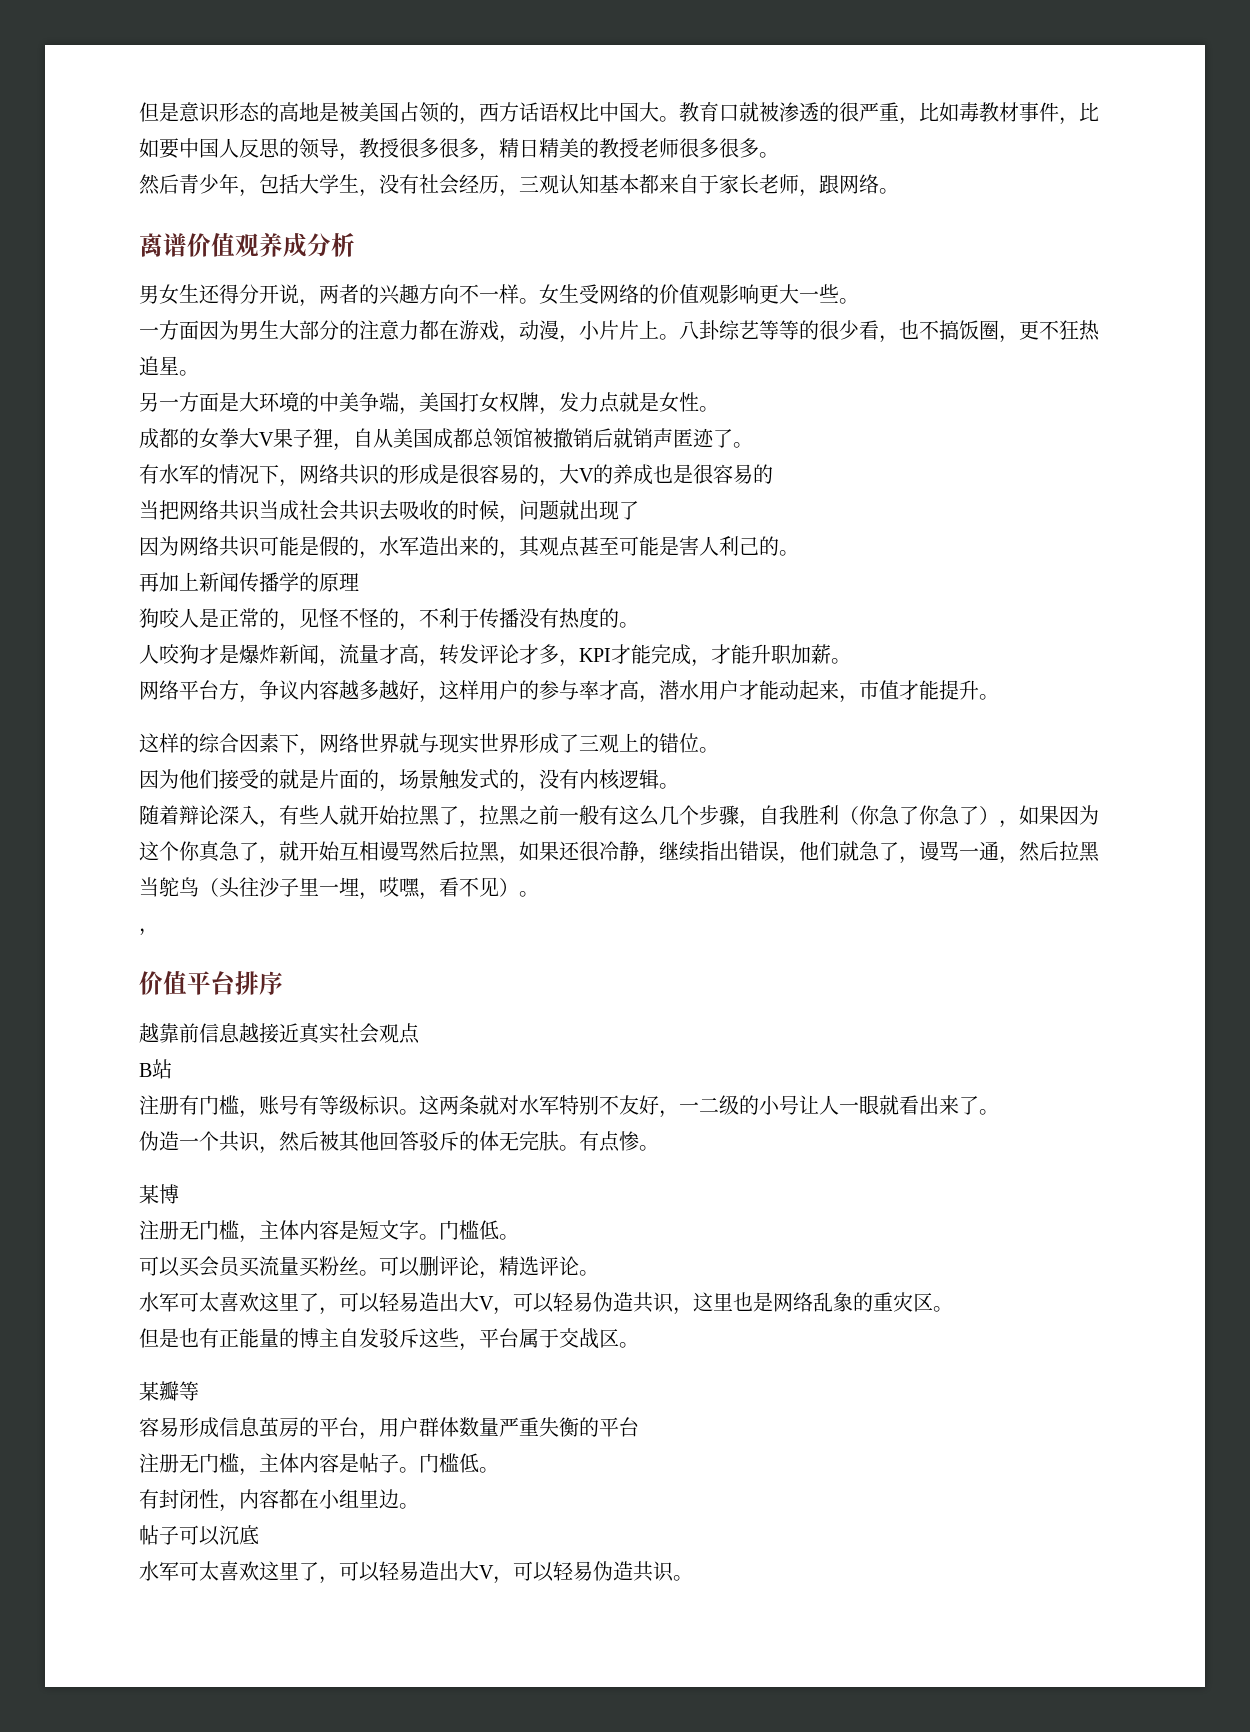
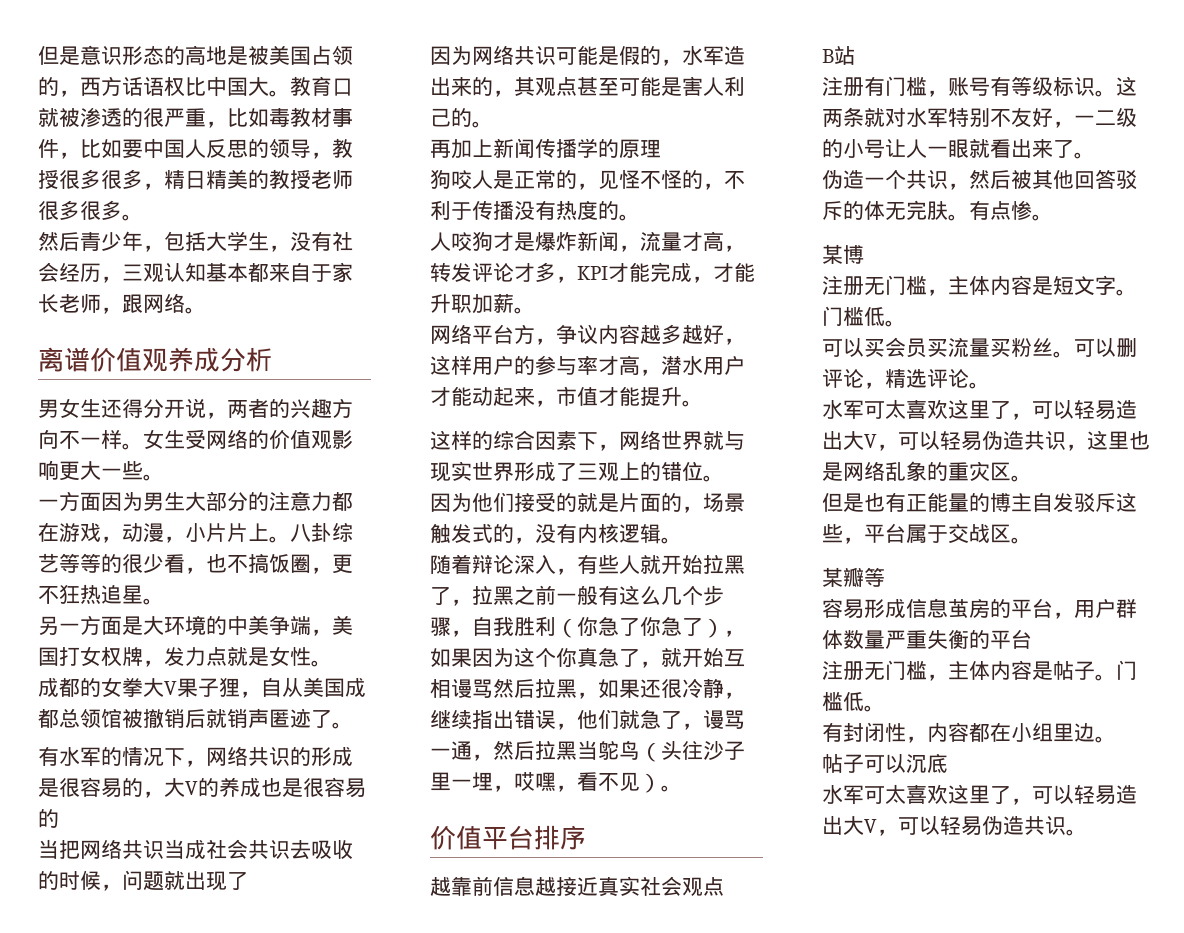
[139,928,159,936] // ， -> (682, 788) none

